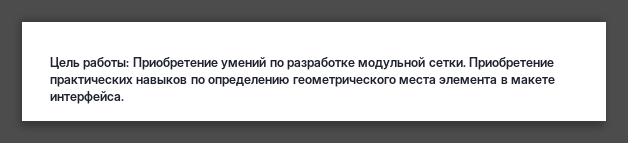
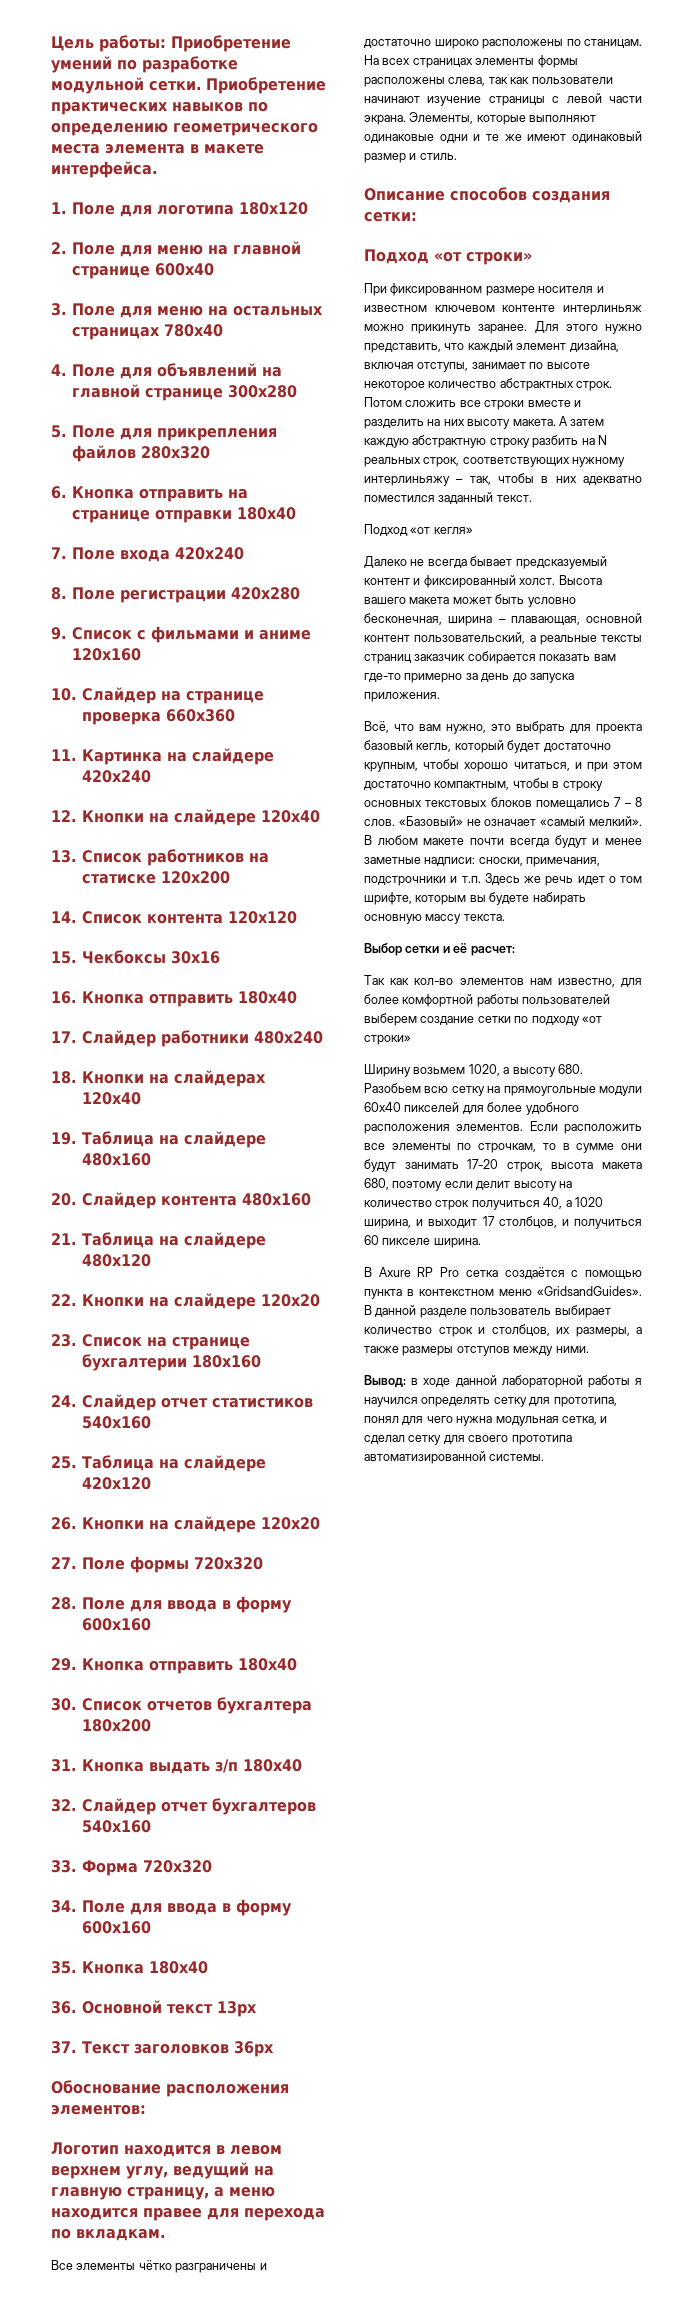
(124, 97) none -> [51,202,309,217] [51,241,302,257] [72,263,215,279] [51,303,324,318] [72,324,224,340] [51,363,283,379] [72,384,298,401] [51,425,278,441] [72,445,211,462] [51,486,249,502] [72,507,297,523] [51,547,245,562] [51,587,301,603] [51,626,312,643] [72,648,142,661] [51,687,265,704] [82,709,236,725] [51,748,275,765] [82,770,152,783] [51,809,321,826] [51,849,270,866] [82,871,231,884] [51,911,298,924] [51,950,221,964] [51,991,298,1007] [51,1030,324,1047] [51,1070,267,1087] [82,1092,142,1105] [51,1131,267,1148] [82,1153,152,1166] [51,1192,312,1209] [51,1232,267,1249] [82,1254,152,1267] [51,1293,321,1310] [51,1334,251,1350] [82,1354,262,1371] [51,1394,314,1411] [82,1416,152,1429] [51,1455,267,1472] [82,1477,152,1490] [51,1516,321,1533] [51,1556,264,1573] [51,1596,293,1613] [82,1618,152,1631] [51,1658,298,1674] [51,1697,313,1714] [82,1719,152,1732] [51,1759,303,1774] [51,1798,317,1815] [82,1820,152,1833] [51,1860,213,1876] [51,1899,293,1916] [82,1921,152,1934] [51,1961,209,1974] [51,2000,258,2017] [51,2041,275,2057] [51,2080,289,2097] [51,2105,146,2115] [51,2142,282,2157] [51,2162,274,2179] [51,2187,275,2200] [51,2208,325,2221] [51,2229,165,2241] [51,2260,267,2273] [364,39,642,49] [364,55,578,68] [364,77,613,87] [364,93,642,106] [364,112,597,125] [364,131,642,143] [364,153,457,163] [364,187,610,203] [364,212,417,222] [364,249,532,265] [364,283,604,296] [364,305,642,315] [364,321,642,334] [364,340,619,353] [364,362,590,372] [364,378,613,391] [364,397,581,410] [364,416,605,429] [364,435,607,448] [364,457,626,467] [364,473,642,486] [364,492,532,504] [364,524,473,536] [364,556,607,569] [364,575,602,588] [364,594,576,607] [364,613,642,626] [364,632,642,645] [364,651,616,664] [364,673,574,683] [364,692,440,702] [364,721,642,734] [364,740,611,753] [364,759,642,772] [364,778,603,791] [364,797,642,809] [364,816,642,826] [364,835,642,848] [364,857,601,867] [364,873,642,886] [364,892,586,905] [364,914,505,924] [364,943,515,956] [364,975,642,987] [364,994,611,1007] [364,1013,602,1026] [364,1035,411,1045] [364,1064,583,1077] [364,1083,642,1096] [364,1102,579,1115] [364,1121,642,1134] [364,1143,642,1153] [364,1159,642,1172] [364,1178,572,1191] [364,1197,603,1210] [364,1216,642,1229] [364,1235,481,1248] [364,1267,642,1279] [364,1286,642,1299] [364,1305,611,1318] [364,1324,642,1337] [364,1346,589,1356] [364,1375,642,1388] [364,1397,617,1407] [364,1416,608,1426] [364,1435,572,1445] [364,1451,545,1464] // 1. Поле для логотипа 180х120 // 2. Поле для меню на главной странице 600х40 // 3. Поле для меню на остальных страницах 780х40 // 4. Поле для объявлений на главной странице 300х280 // 5. Поле для прикрепления файлов 280х320 // 6. Кнопка отправить на странице отправки 180х40 // 7. Поле входа 420х240 // 8. Поле регистрации 420х280 // 9. Список с фильмами и аниме 120х160 // 10. Слайдер на странице проверка 660х360 // 11. Картинка на слайдере 420х240 // 12. Кнопки на слайдере 120х40 // 13. Список работников на статиске 120х200 // 14. Список контента 120х120 // 15. Чекбоксы 30х16 // 16. Кнопка отправить 180х40 // 17. Слайдер работники 480х240 // 18. Кнопки на слайдерах 120х40 // 19. Таблица на слайдере 480х160 // 20. Слайдер контента 480х160 // 21. Таблица на слайдере 480х120 // 22. Кнопки на слайдере 120х20 // 23. Список на странице бухгалтерии 180х160 // 24. Слайдер отчет статистиков 540х160 // 25. Таблица на слайдере 420х120 // 26. Кнопки на слайдере 120х20 // 27. Поле формы 720х320 // 28. Поле для ввода в форму 600х160 // 29. Кнопка отправить 180х40 // 30. Список отчетов бухгалтера 180х200 // 31. Кнопка выдать з/п 180х40 // 32. Слайдер отчет бухгалтеров 540х160 // 33. Форма 720х320 // 34. Поле для ввода в форму 600х160 // 35. Кнопка 180х40 // 36. Основной текст 13px // 37. Текст заголовков 36px // Обоснование расположения элементов: // Логотип находится в левом верхнем углу, ведущий на главную страницу, а меню находится правее для перехода по вкладкам. // Все элементы чётко разграничены и достаточно широко расположены по станицам. На всех страницах элементы формы расположены слева, так как пользователи начинают изучение страницы с левой части экрана. Элементы, которые выполняют одинаковые одни и те же имеют одинаковый размер и стиль. // Описание способов создания сетки: // Подход «от строки» // При фиксированном размере носителя и известном ключевом контенте интерлиньяж можно прикинуть заранее. Для этого нужно представить, что каждый элемент дизайна, включая отступы, занимает по высоте некоторое количество абстрактных строк. Потом сложить все строки вместе и разделить на них высоту макета. А затем каждую абстрактную строку разбить на N реальных строк, соответствующих нужному интерлиньяжу – так, чтобы в них адекватно поместился заданный текст. // Подход «от кегля» // Далеко не всегда бывает предсказуемый контент и фиксированный холст. Высота вашего макета может быть условно бесконечная, ширина – плавающая, основной контент пользовательский, а реальные тексты страниц заказчик собирается показать вам где-то примерно за день до запуска приложения. // Всё, что вам нужно, это выбрать для проекта базовый кегль, который будет достаточно крупным, чтобы хорошо читаться, и при этом достаточно компактным, чтобы в строку основных текстовых блоков помещались 7 – 8 слов. «Базовый» не означает «самый мелкий». В любом макете почти всегда будут и менее заметные надписи: сноски, примечания, подстрочники и т.п. Здесь же речь идет о том шрифте, которым вы будете набирать основную массу текста. // Выбор сетки и её расчет: // Так как кол-во элементов нам известно, для более комфортной работы пользователей выберем создание сетки по подходу «от строки» // Ширину возьмем 1020, а высоту 680. Разобьем всю сетку на прямоугольные модули 60х40 пикселей для более удобного расположения элементов. Если расположить все элементы по строчкам, то в сумме они будут занимать 17-20 строк, высота макета 680, поэтому если делит высоту на количество строк получиться 40, а 1020 ширина, и выходит 17 столбцов, и получиться 60 пикселе ширина. // В Axure RP Pro сетка создаётся с помощью пункта в контекстном меню «GridsandGuides». В данной разделе пользователь выбирает количество строк и столбцов, их размеры, а также размеры отступов между ними. // Вывод: в ходе данной лабораторной работы я научился определять сетку для прототипа, понял для чего нужна модульная сетка, и сделал сетку для своего прототипа автоматизированной системы.

